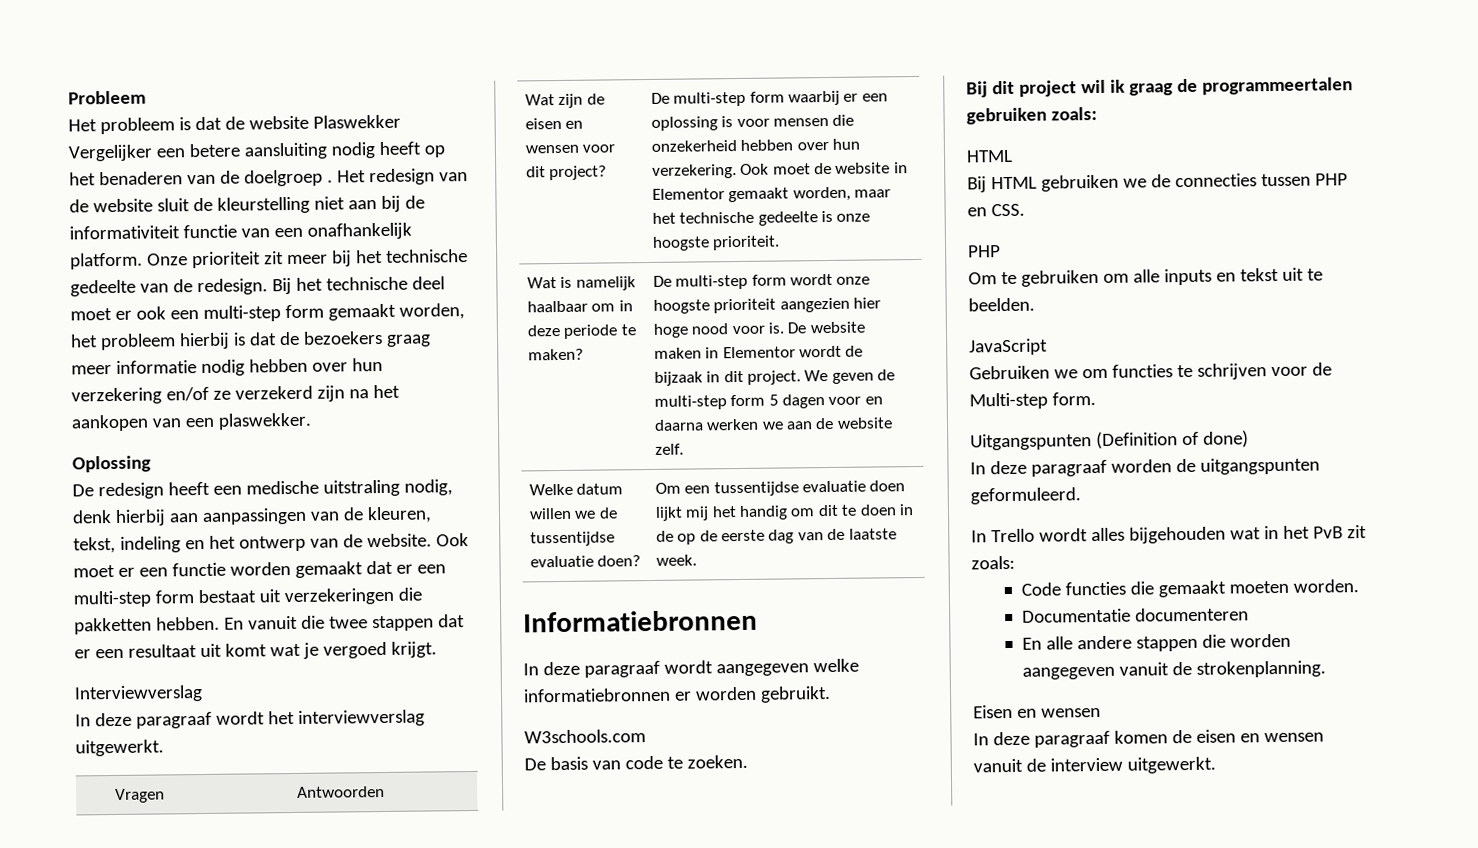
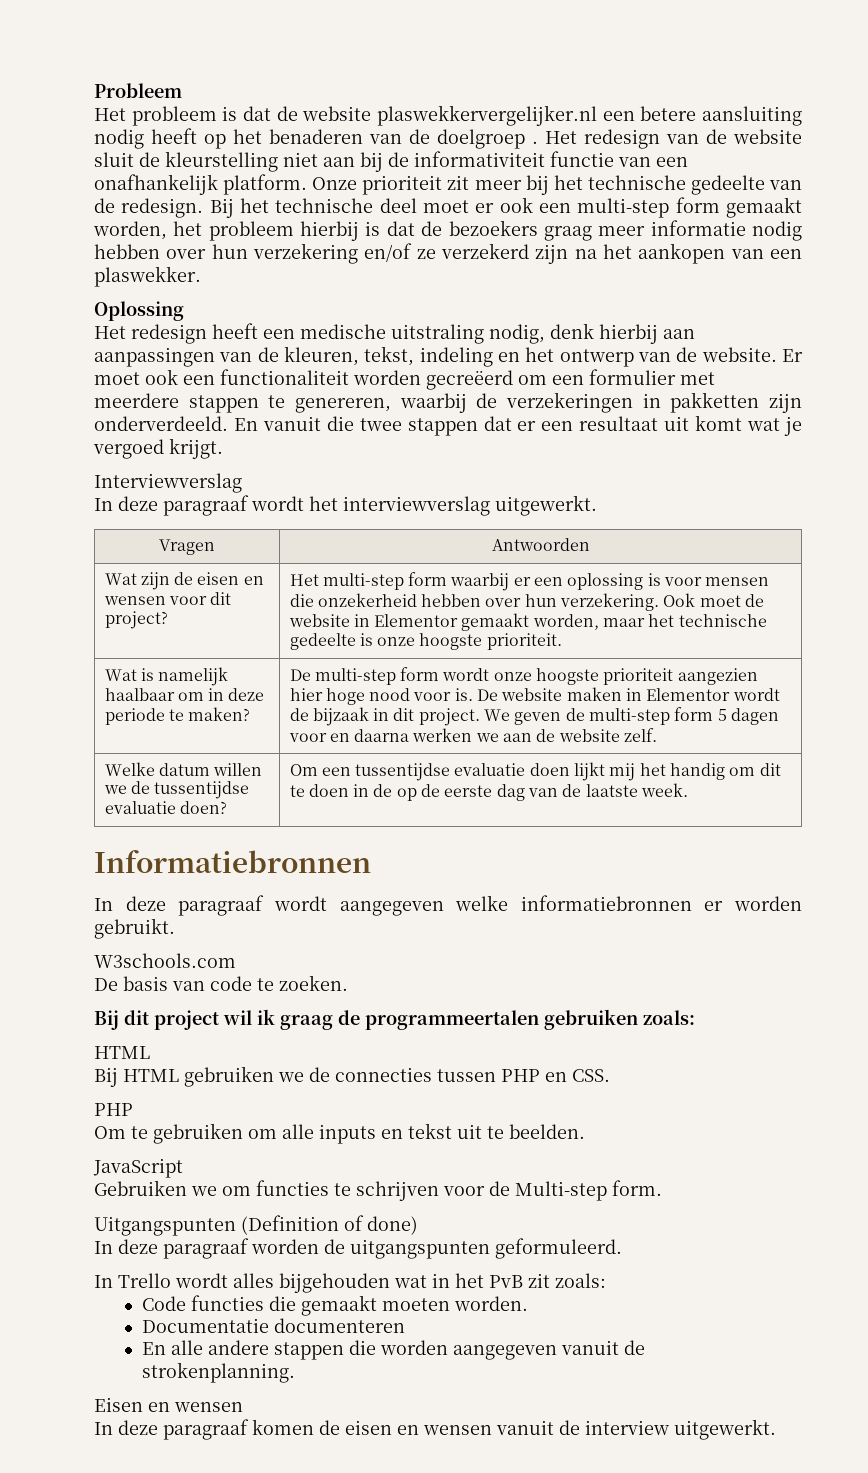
[312,114,401,129] [68,144,153,162] Plaswekker Vergelijker -> [376,105,597,126] plaswekkervergelijker.nl
[72,484,94,497] De -> [94,326,126,339] Het
[435,533,469,547] [73,560,446,578] [73,587,422,608] [74,616,220,635] Ook moet er een functie worden gemaakt dat er een multi-step form bestaat uit verzekeringen die pakketten hebben. -> [782,349,803,362] [94,369,715,390] [94,392,802,413] [94,416,228,431] Er moet ook een functionaliteit worden gecreëerd om een formulier met meerdere stappen te genereren, waarbij de verzekeringen in pakketten zijn onderverdeeld.
[650,92,670,104] De -> [289,574,319,586] Het

